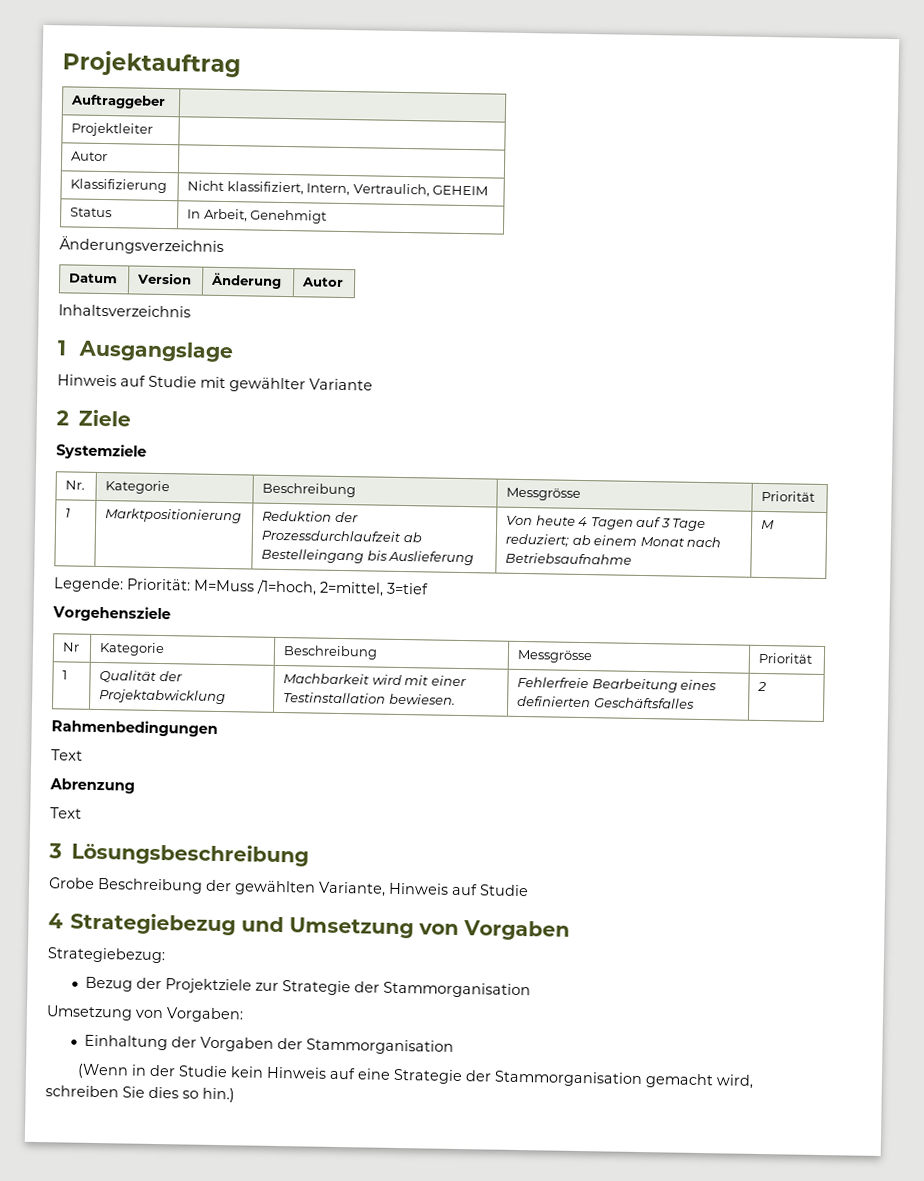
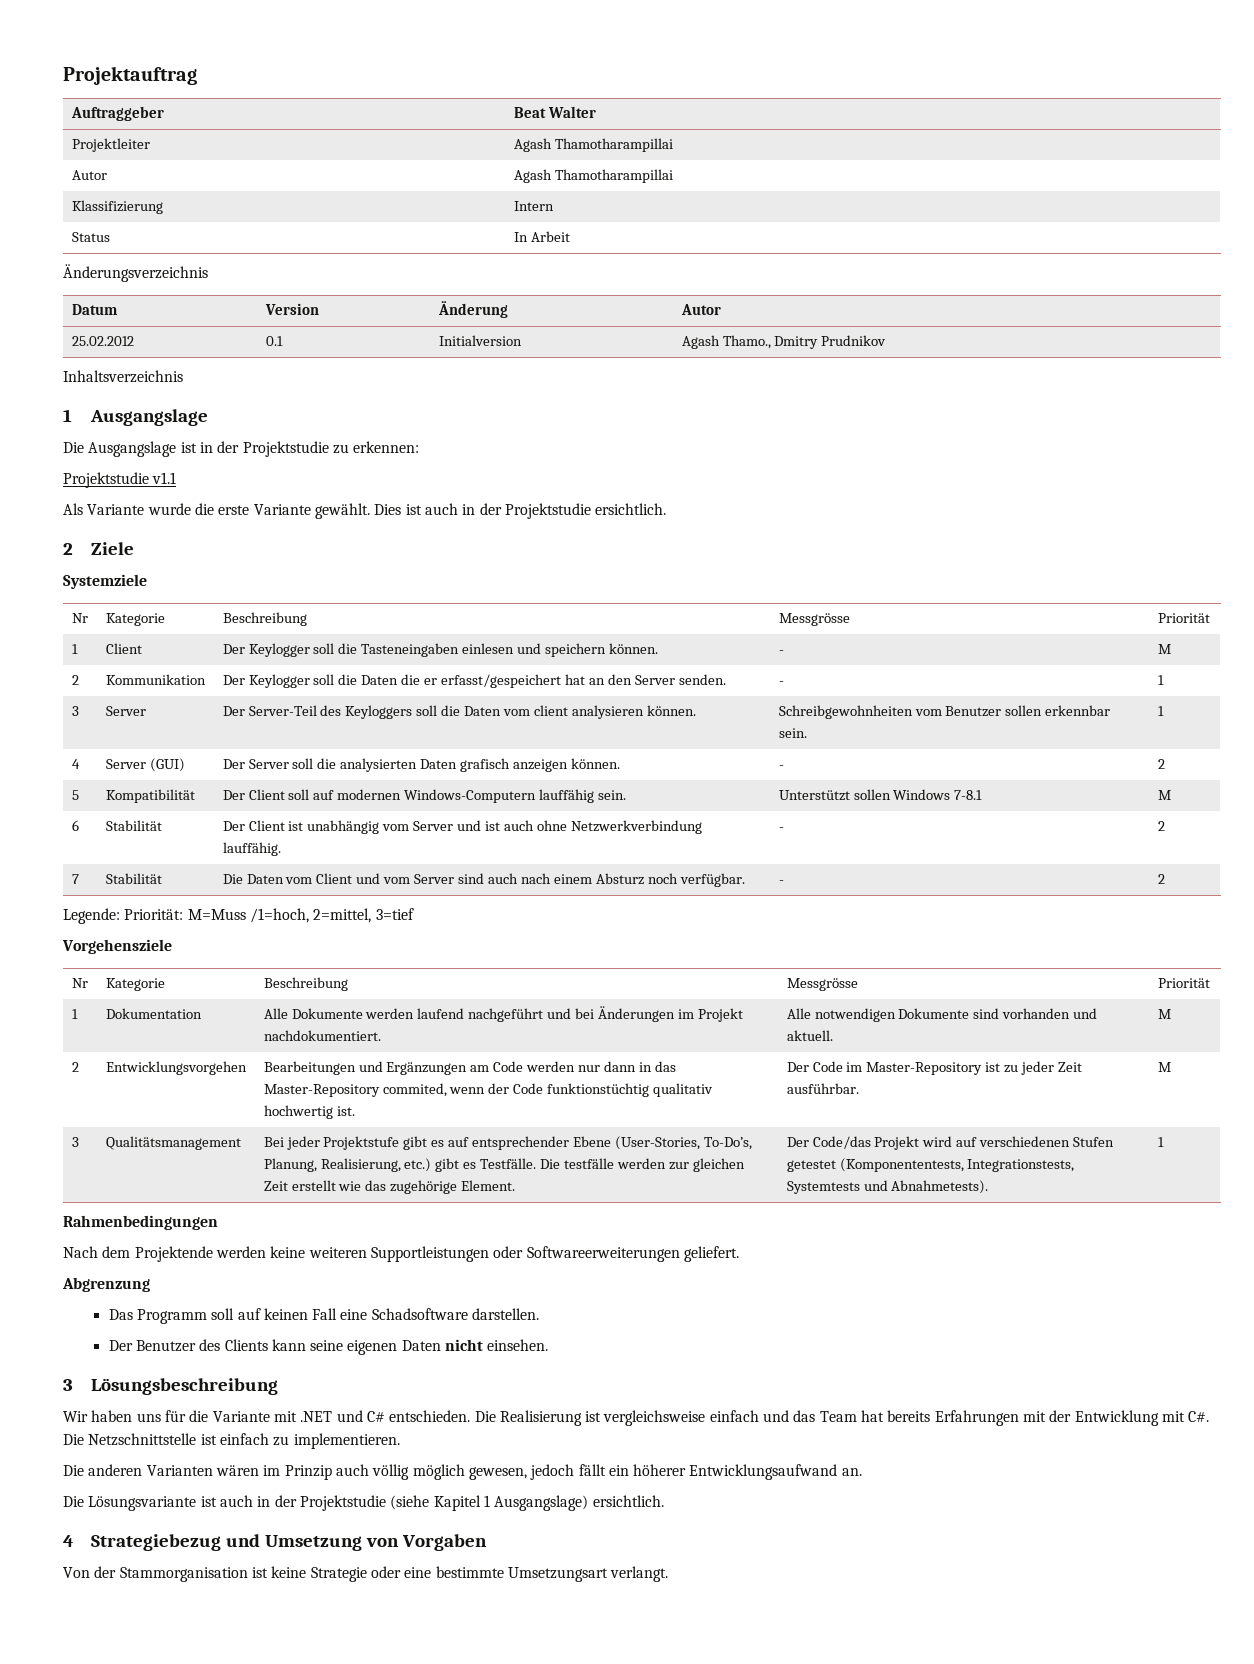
(167, 102) none -> [513,106,596,118] Beat Walter
(154, 129) none -> [513,138,673,152] Agash Thamotharampillai
(109, 156) none -> [513,169,673,183] Agash Thamotharampillai
[187,180,489,197] Nicht klassifiziert, Intern, Vertraulich, GEHEIM -> [513,201,554,211] Intern
[203,208,328,224] Arbeit, Genehmigt -> [530,231,570,242] Arbeit
[58,304,191,318] [57,340,234,363] [57,374,373,393] // Inhaltsverzeichnis // 1 Ausgangslage // Hinweis auf Studie mit gewählter Variante -> [71,336,134,346] [265,336,283,346] [438,335,522,346] [681,335,887,349] [63,370,183,383] [63,409,208,426] [63,441,420,457] [63,472,177,488] [63,503,667,519] // 25.02.2012 | 0.1 | Initialversion | Agash Thamo., Dmitry Prudnikov // Inhaltsverzeichnis // 1 Ausgangslage // Die Ausgangslage ist in der Projektstudie zu erkennen: // Projektstudie v1.1 // Als Variante wurde die erste Variante gewählt. Dies ist auch in der Projektstudie ersichtlich.
[65,480,86,490] [105,480,171,495] [262,482,357,498] [506,486,582,501] [761,490,816,502] [65,508,72,518] [105,508,243,524] [262,510,359,523] [261,529,422,543] [261,548,475,566] [506,515,707,532] [505,533,722,548] [505,552,633,565] [761,519,776,530] Nr. | Kategorie | Beschreibung | Messgrösse | Priorität // 1 | Marktpositionierung | Reduktion der Prozessdurchlaufzeit ab Bestelleingang bis Auslieferung | Von heute 4 Tagen auf 3 Tage reduziert; ab einem Monat nach Betriebsaufnahme | M -> [71,613,88,623] [105,613,165,626] [222,612,307,626] [778,613,850,626] [1157,613,1210,623] [71,644,78,654] [105,643,142,654] [222,643,658,657] [778,650,784,654] [1157,644,1171,654] [71,675,79,685] [105,674,206,685] [222,674,726,688] [778,681,784,685] [1157,675,1164,685] [71,706,79,716] [105,706,146,716] [222,705,696,719] [778,705,1111,719] [778,728,807,738] [1157,706,1164,716] [71,759,80,769] [105,758,185,772] [222,758,620,772] [778,765,784,769] [1157,759,1165,769] [71,790,79,800] [105,789,195,803] [222,789,627,803] [778,789,983,801] [1157,790,1171,800] [71,820,79,831] [105,820,162,831] [222,820,702,834] [222,842,281,856] [778,827,784,831] [1157,821,1165,831] [71,874,79,884] [105,873,162,884] [222,873,745,887] [778,880,784,884] [1157,874,1165,884] Nr | Kategorie | Beschreibung | Messgrösse | Priorität // 1 | Client | Der Keylogger soll die Tasteneingaben einlesen und speichern können. | - | M // 2 | Kommunikation | Der Keylogger soll die Daten die er erfasst/gespeichert hat an den Server senden. | - | 1 // 3 | Server | Der Server-Teil des Keyloggers soll die Daten vom client analysieren können. | Schreibgewohnheiten vom Benutzer sollen erkennbar sein. | 1 // 4 | Server (GUI) | Der Server soll die analysierten Daten grafisch anzeigen können. | - | 2 // 5 | Kompatibilität | Der Client soll auf modernen Windows-Computern lauffähig sein. | Unterstützt sollen Windows 7-8.1 | M // 6 | Stabilität | Der Client ist unabhängig vom Server und ist auch ohne Netzwerkverbindung lauffähig. | - | 2 // 7 | Stabilität | Die Daten vom Client und vom Server sind auch nach einem Absturz noch verfügbar. | - | 2
[99,670,183,683] [99,689,227,705] [283,673,467,687] [283,692,456,705] [517,676,718,693] [517,695,695,709] [757,681,768,692] [51,719,218,737] [51,749,83,761] [49,778,135,794] [50,807,82,819] [48,842,309,867] [49,877,529,897] Qualität der Projektabwicklung | Machbarkeit wird mit einer Testinstallation bewiesen. | Fehlerfreie Bearbeitung eines definierten Geschäftsfalles | 2 // Rahmenbedingungen // Text // Abrenzung // Text // 3 Lösungsbeschreibung // Grobe Beschreibung der gewählten Variante, Hinweis auf Studie -> [105,1008,202,1019] [263,1006,743,1022] [263,1030,381,1041] [786,1008,1098,1022] [786,1030,833,1041] [1157,1009,1171,1019] [71,1062,79,1072] [105,1061,247,1075] [263,1061,676,1075] [263,1083,714,1097] [263,1105,355,1119] [786,1061,1083,1075] [786,1083,859,1094] [1157,1062,1171,1072] [71,1137,79,1147] [105,1136,241,1150] [263,1136,752,1150] [263,1158,745,1172] [263,1180,516,1194] [786,1136,1115,1150] [786,1158,1075,1172] [786,1180,989,1194] [1157,1137,1164,1147] [63,1215,218,1230] [63,1246,739,1262] [62,1277,150,1292] [108,1308,540,1324] [108,1339,549,1355] [63,1378,278,1395] [63,1410,1210,1426] [63,1433,400,1449] [63,1464,862,1480] [63,1495,664,1511] Dokumentation | Alle Dokumente werden laufend nachgeführt und bei Änderungen im Projekt nachdokumentiert. | Alle notwendigen Dokumente sind vorhanden und aktuell. | M // 2 | Entwicklungsvorgehen | Bearbeitungen und Ergänzungen am Code werden nur dann in das Master-Repository commited, wenn der Code funktionstüchtig qualitativ hochwertig ist. | Der Code im Master-Repository ist zu jeder Zeit ausführbar. | M // 3 | Qualitätsmanagement | Bei jeder Projektstufe gibt es auf entsprechender Ebene (User-Stories, To-Do’s, Planung, Realisierung, etc.) gibt es Testfälle. Die testfälle werden zur gleichen Zeit erstellt wie das zugehörige Element. | Der Code/das Projekt wird auf verschiedenen Stufen getestet (Komponententests, Integrationstests, Systemtests und Abnahmetests). | 1 // Rahmenbedingungen // Nach dem Projektende werden keine weiteren Supportleistungen oder Softwareerweiterungen geliefert. // Abgrenzung // Das Programm soll auf keinen Fall eine Schadsoftware darstellen. // Der Benutzer des Clients kann seine eigenen Daten nicht einsehen. // 3 Lösungsbeschreibung // Wir haben uns für die Variante mit .NET und C# entschieden. Die Realisierung ist vergleichsweise einfach und das Team hat bereits Erfahrungen mit der Entwicklung mit C#. Die Netzschnittstelle ist einfach zu implementieren. // Die anderen Varianten wären im Prinzip auch völlig möglich gewesen, jedoch fällt ein höherer Entwicklungsaufwand an. // Die Lösungsvariante ist auch in der Projektstudie (siehe Kapitel 1 Ausgangslage) ersichtlich.
[47,947,166,964] [84,976,531,999] [46,1005,244,1023] [83,1034,454,1055] [76,1063,754,1089] [45,1085,235,1103] Strategiebezug: // Bezug der Projektziele zur Strategie der Stammorganisation // Umsetzung von Vorgaben: // Einhaltung der Vorgaben der Stammorganisation // (Wenn in der Studie kein Hinweis auf eine Strategie der Stammorganisation gemacht wird, schreiben Sie dies so hin.) -> [63,1566,669,1582] Von der Stammorganisation ist keine Strategie oder eine bestimmte Umsetzungsart verlangt.

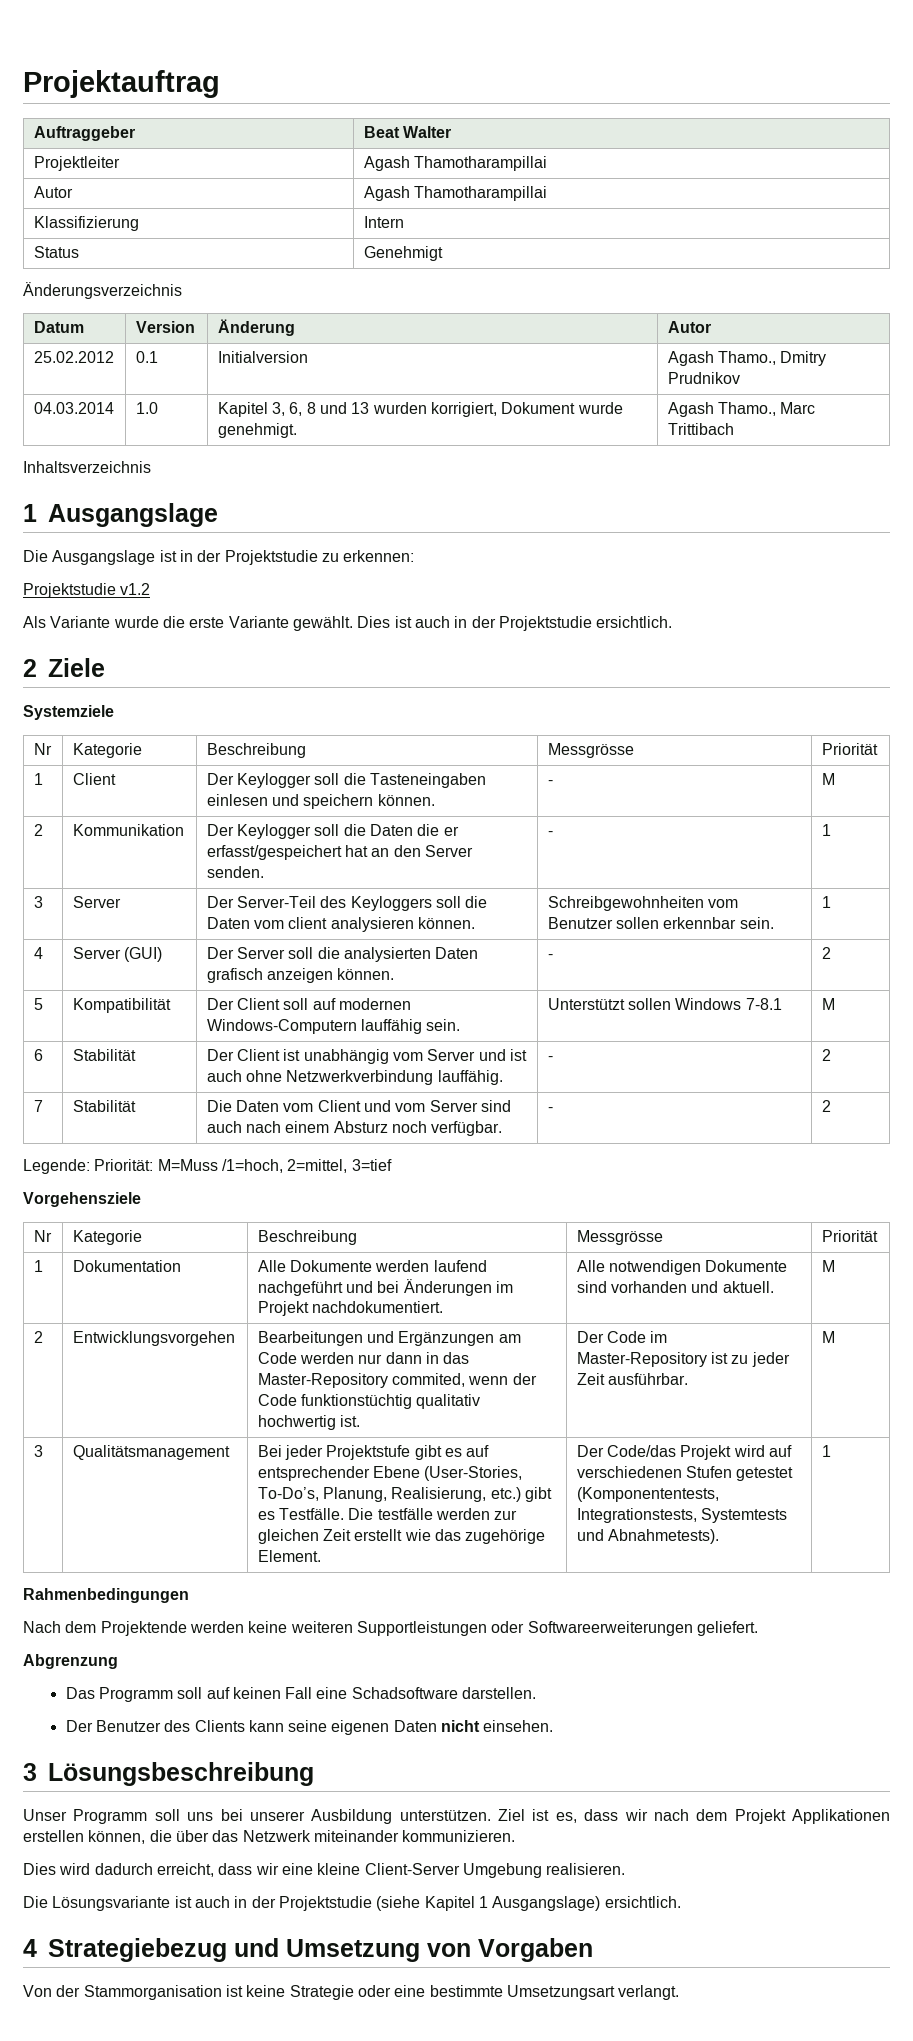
[513,231,570,242] In Arbeit -> [363,246,443,261] Genehmigt
(887, 340) none -> [33,402,114,414] [135,402,158,414] [217,402,623,417] [217,423,297,438] [667,402,816,417] [667,423,734,435] // 04.03.2014 | 1.0 | Kapitel 3, 6, 8 und 13 wurden korrigiert, Dokument wurde genehmigt. | Agash Thamo., Marc Trittibach
[152,472,177,484] v1.1 -> [120,583,151,595] v1.2
[63,1410,1210,1426] [63,1433,400,1449] [63,1464,862,1480] Wir haben uns für die Variante mit .NET und C# entschieden. Die Realisierung ist vergleichsweise einfach und das Team hat bereits Erfahrungen mit der Entwicklung mit C#. Die Netzschnittstelle ist einfach zu implementieren. // Die anderen Varianten wären im Prinzip auch völlig möglich gewesen, jedoch fällt ein höherer Entwicklungsaufwand an. -> [23,1809,890,1824] [23,1830,516,1844] [23,1863,626,1878] Unser Programm soll uns bei unserer Ausbildung unterstützen. Ziel ist es, dass wir nach dem Projekt Applikationen erstellen können, die über das Netzwerk miteinander kommunizieren. // Dies wird dadurch erreicht, dass wir eine kleine Client-Server Umgebung realisieren.

